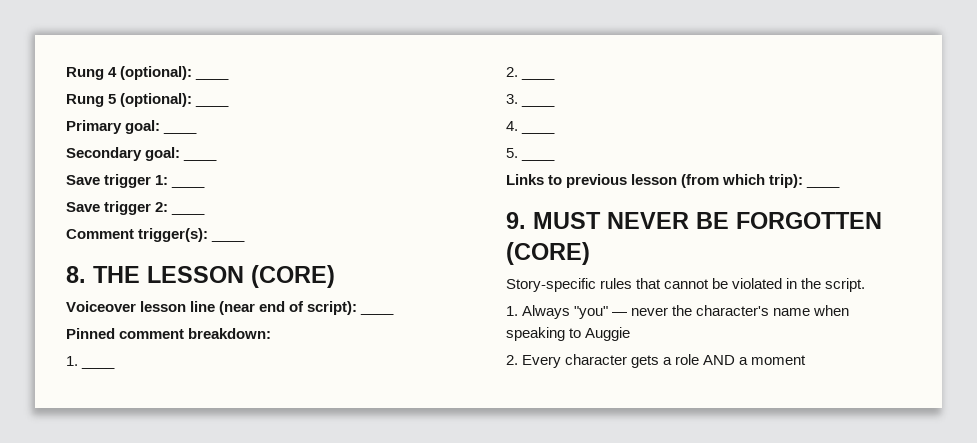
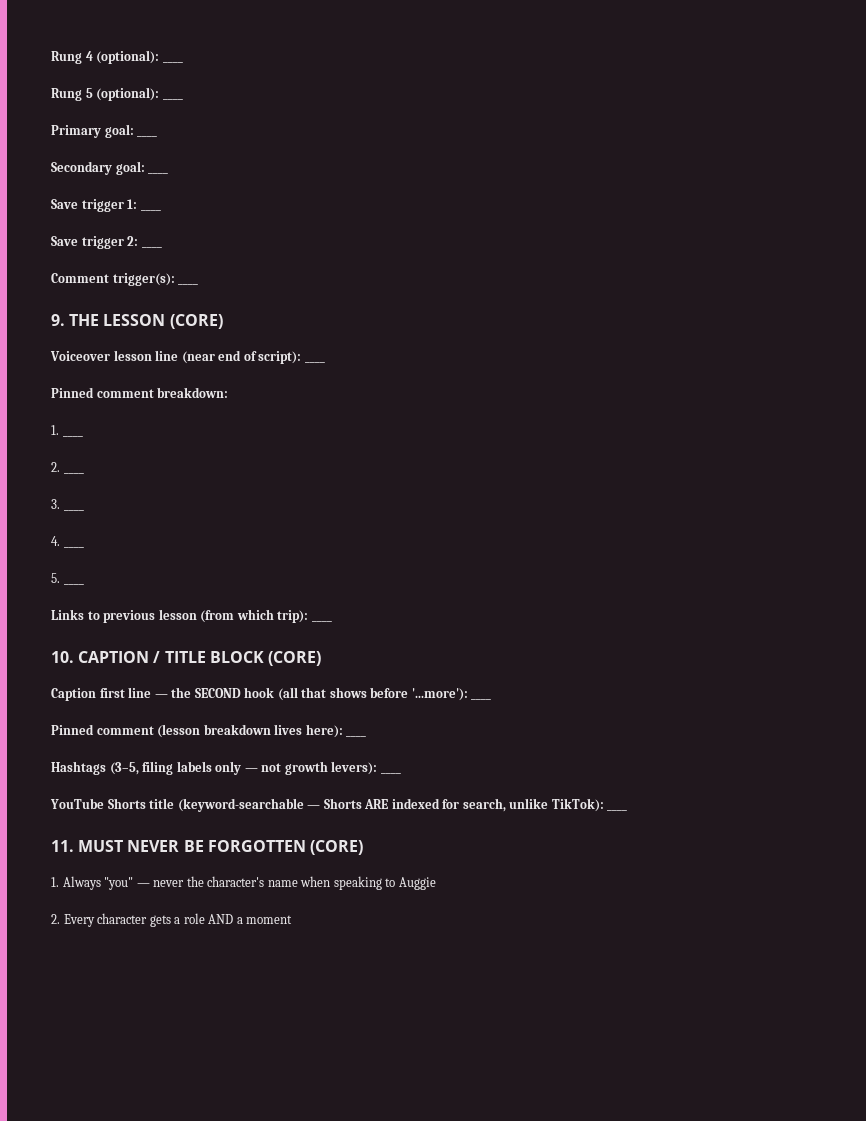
[66,266,86,283] 8. -> [51,314,65,326] 9.
[506,212,526,229] 9. -> [51,651,321,666] [51,687,492,701] [51,724,367,738] [51,761,401,775] [50,798,628,812] [51,840,74,852] 10. CAPTION / TITLE BLOCK (CORE) // Caption first line — the SECOND hook (all that shows before '...more'): ____ // Pinned comment (lesson breakdown lives here): ____ // Hashtags (3–5, filing labels only — not growth levers): ____ // YouTube Shorts title (keyword-searchable — Shorts ARE indexed for search, unlike TikTok): ____ // 11.
[506,278,866,292] // Story-specific rules that cannot be violated in the script. -> (363, 847) none

